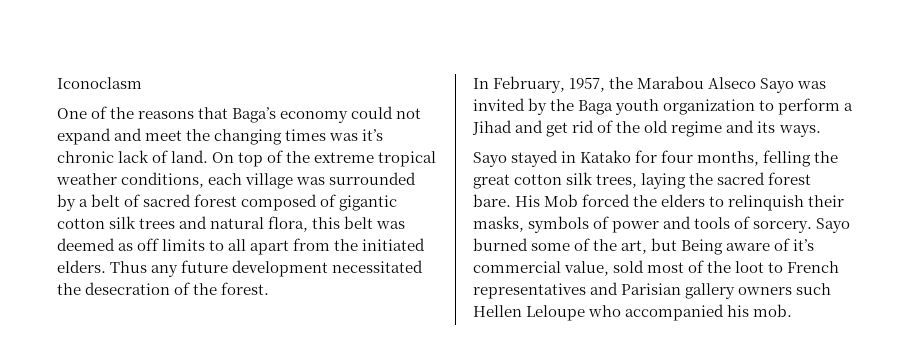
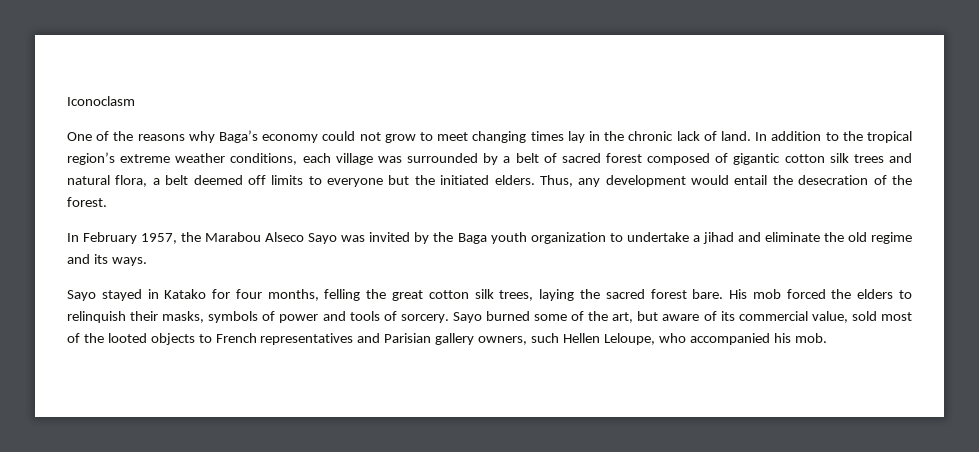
[198,107,229,119] that -> [188,131,215,143] why
[57,128,384,145] [57,150,437,167] expand and meet the changing times was it’s chronic lack of land. On top of the extreme tropical -> [384,131,913,143] [67,152,171,165] grow to meet changing times lay in the chronic lack of land. In addition to the tropical region’s extreme
[312,216,406,229] [57,238,426,255] [57,260,424,277] this belt was deemed as off limits to all apart from the initiated elders. Thus any future development necessitated -> [152,175,768,187] a belt deemed off limits to everyone but the initiated elders. Thus, any development would entail
[493,76,566,93] February, -> [83,232,138,244] February
[778,98,854,115] [472,120,614,137] perform a Jihad and get rid of -> [626,232,820,244] undertake a jihad and eliminate
[544,194,579,207] Mob -> [752,289,781,299] mob
[681,239,724,255] Being -> (659, 316) none
[793,239,815,251] it’s -> [720,311,735,321] its
[735,261,765,273] loot -> [107,333,195,345] looted objects
[738,287,793,295] owners -> [478,336,528,345] owners,
[526,305,586,321] Leloupe -> [603,333,655,345] Leloupe,

